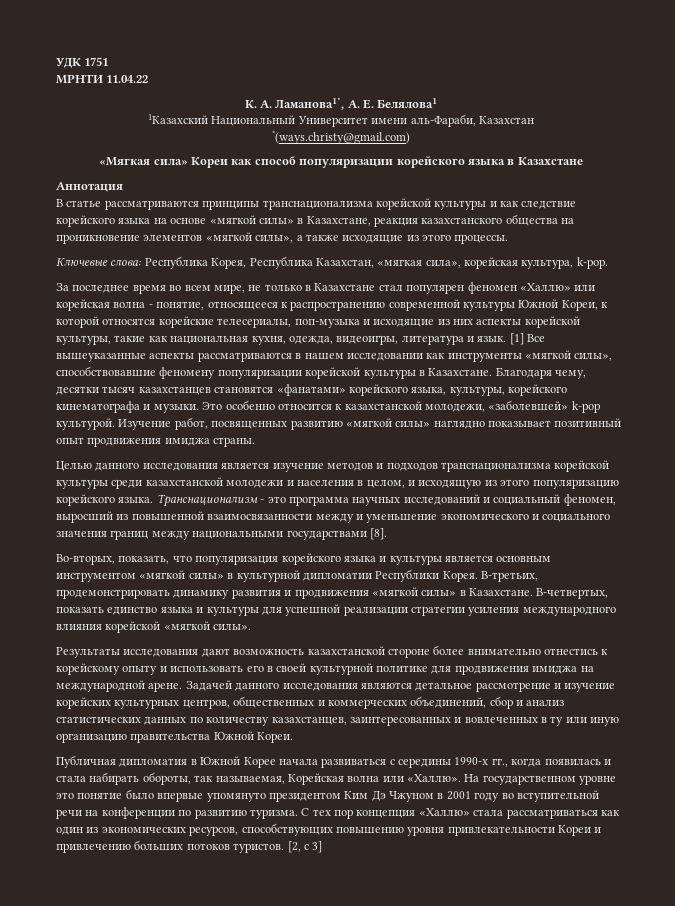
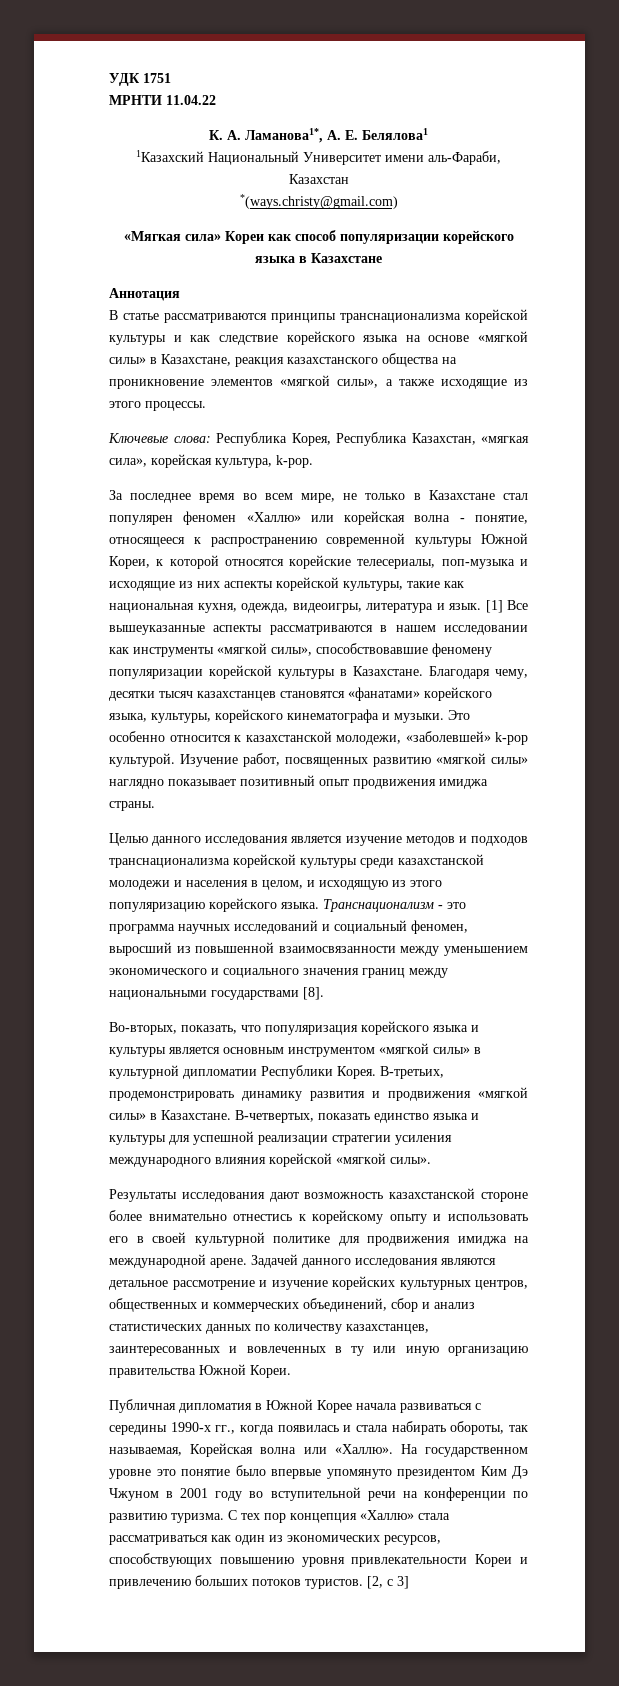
[355,514,438,523] и уменьшение -> [444,946,528,956] уменьшением

